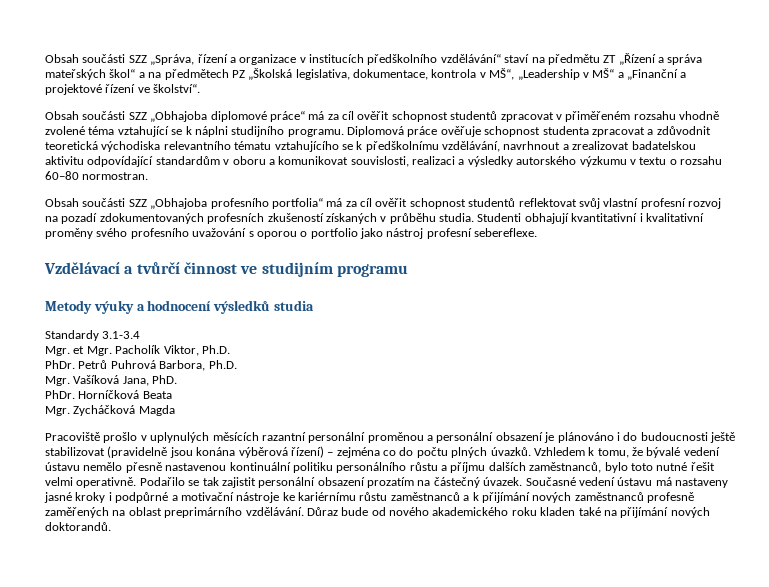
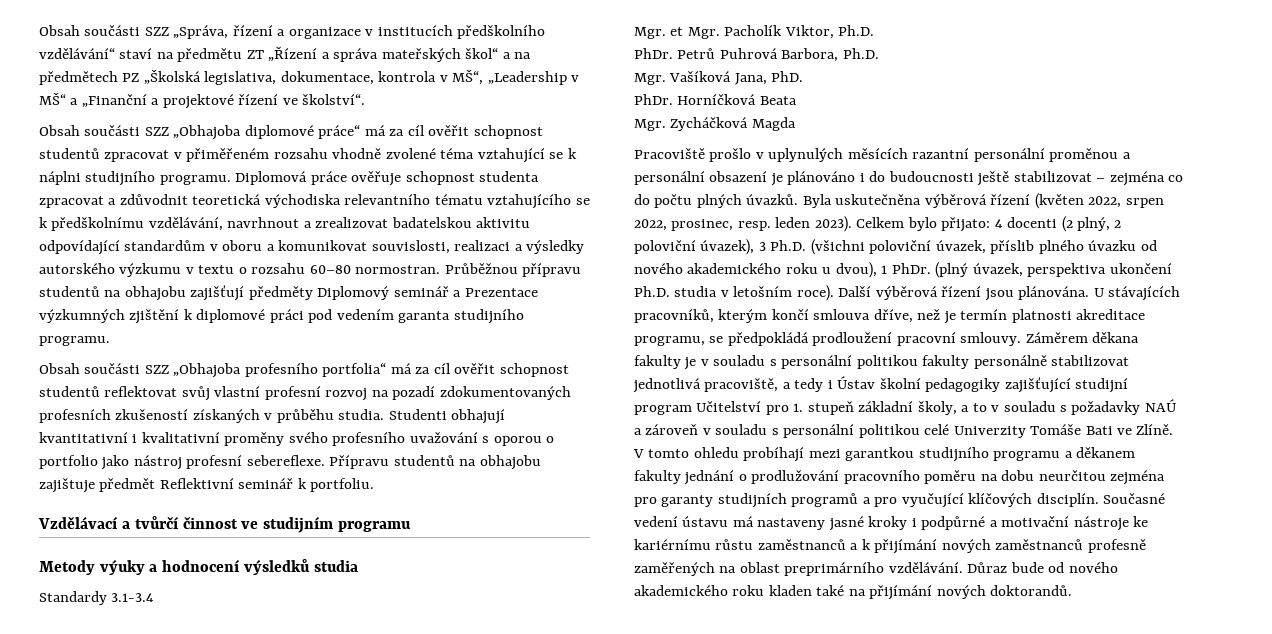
(149, 176) none -> [444,263,582,277] [39,285,538,301] [39,309,524,324] [39,336,110,346] Průběžnou přípravu studentů na obhajobu zajišťují předměty Diplomový seminář a Prezentace výzkumných zjištění k diplomové práci pod vedením garanta studijního programu.
(538, 232) none -> [329,455,541,470] [39,478,375,493] Přípravu studentů na obhajobu zajištuje předmět Reflektivní seminář k portfoliu.
[107,446,324,458] (pravidelně jsou konána výběrová řízení) -> (1092, 176) none
[533,447,720,458] [45,462,715,473] [45,477,523,488] Vzhledem k tomu, že bývalé vedení ústavu nemělo přesně nastavenou kontinuální politiku personálního růstu a příjmu dalších zaměstnanců, bylo toto nutné řešit velmi operativně. Podařilo se tak zajistit personální obsazení prozatím na částečný úvazek. -> [802,193,1164,209] [634,216,1122,232] [634,239,1157,255] [634,262,1172,278] [634,285,1181,301] [634,309,1146,324] [634,332,1140,346] [634,355,1130,370] [633,376,1129,393] [634,399,1176,415] [634,424,1174,438] [633,447,1136,462] [634,470,1166,485] [634,493,1099,508] Byla uskutečněna výběrová řízení (květen 2022, srpen 2022, prosinec, resp. leden 2023). Celkem bylo přijato: 4 docenti (2 plný, 2 poloviční úvazek), 3 Ph.D. (všichni poloviční úvazek, příslib plného úvazku od nového akademického roku u dvou), 1 PhDr. (plný úvazek, perspektiva ukončení Ph.D. studia v letošním roce). Další výběrová řízení jsou plánována. U stávajících pracovníků, kterým končí smlouva dříve, než je termín platnosti akreditace programu, se předpokládá prodloužení pracovní smlouvy. Záměrem děkana fakulty je v souladu s personální politikou fakulty personálně stabilizovat jednotlivá pracoviště, a tedy i Ústav školní pedagogiky zajišťující studijní program Učitelství pro 1. stupeň základní školy, a to v souladu s požadavky NAÚ a zároveň v souladu s personální politikou celé Univerzity Tomáše Bati ve Zlíně. V tomto ohledu probíhají mezi garantkou studijního programu a děkanem fakulty jednání o prodlužování pracovního poměru na dobu neurčitou zejména pro garanty studijních programů a pro vyučující klíčových disciplín.

